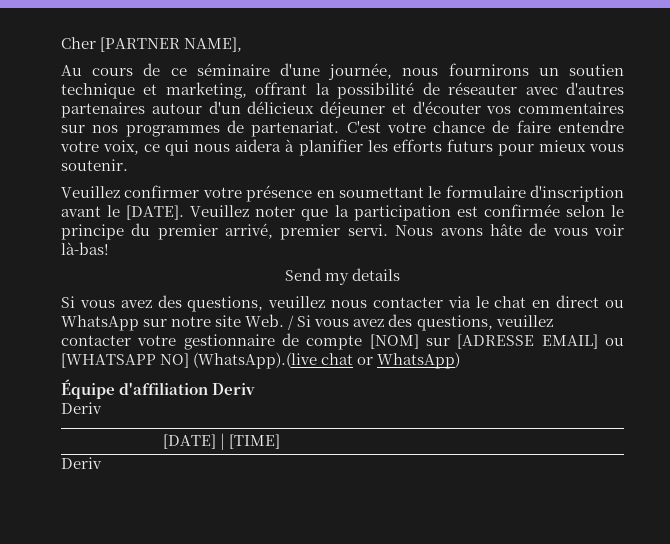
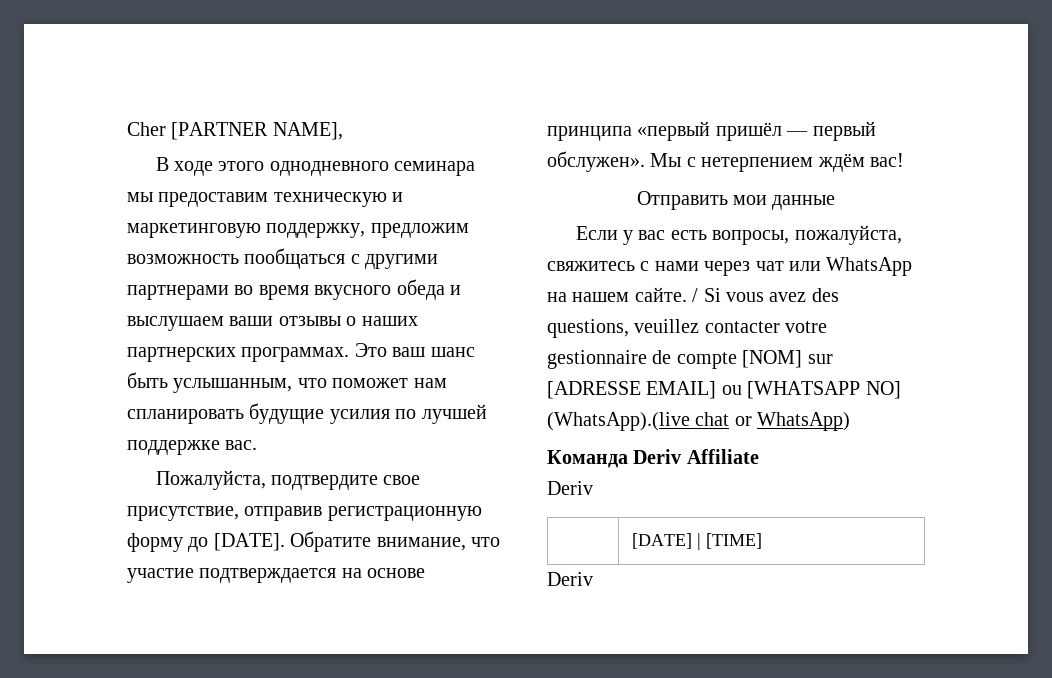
[61,63,624,80] [61,82,625,99] [61,101,624,118] [61,120,625,137] [60,139,624,156] [61,159,128,171] [61,185,624,202] [61,204,625,221] [61,223,625,240] [61,242,109,255] [284,268,401,285] [61,295,625,312] [61,314,285,331] Au cours de ce séminaire d'une journée, nous fournirons un soutien technique et marketing, offrant la possibilité de réseauter avec d'autres partenaires autour d'un délicieux déjeuner et d'écouter vos commentaires sur nos programmes de partenariat. C'est votre chance de faire entendre votre voix, ce qui nous aidera à planifier les efforts futurs pour mieux vous soutenir. // Veuillez confirmer votre présence en soumettant le formulaire d'inscription avant le [DATE]. Veuillez noter que la participation est confirmée selon le principe du premier arrivé, premier servi. Nous avons hâte de vous voir là-bas! // Send my details // Si vous avez des questions, veuillez nous contacter via le chat en direct ou WhatsApp sur notre site Web. -> [155,157,476,176] [127,192,404,207] [127,223,469,238] [127,248,439,269] [127,279,461,300] [127,316,418,331] [127,343,475,362] [127,372,447,393] [127,403,487,424] [127,440,258,455] [155,470,421,490] [127,506,482,521] [127,531,500,552] [127,568,426,583] [547,121,876,141] [547,151,904,172] [636,191,836,210] [575,225,902,245] [547,257,913,276] [547,287,687,302] В ходе этого однодневного семинара мы предоставим техническую и маркетинговую поддержку, предложим возможность пообщаться с другими партнерами во время вкусного обеда и выслушаем ваши отзывы о наших партнерских программах. Это ваш шанс быть услышанным, что поможет нам спланировать будущие усилия по лучшей поддержке вас. // Пожалуйста, подтвердите свое присутствие, отправив регистрационную форму до [DATE]. Обратите внимание, что участие подтверждается на основе принципа «первый пришёл — первый обслужен». Мы с нетерпением ждём вас! // Отправить мои данные // Если у вас есть вопросы, пожалуйста, свяжитесь с нами через чат или WhatsApp на нашем сайте.
[61,379,256,399] Équipe d'affiliation Deriv -> [547,449,759,468] Команда Deriv Affiliate

